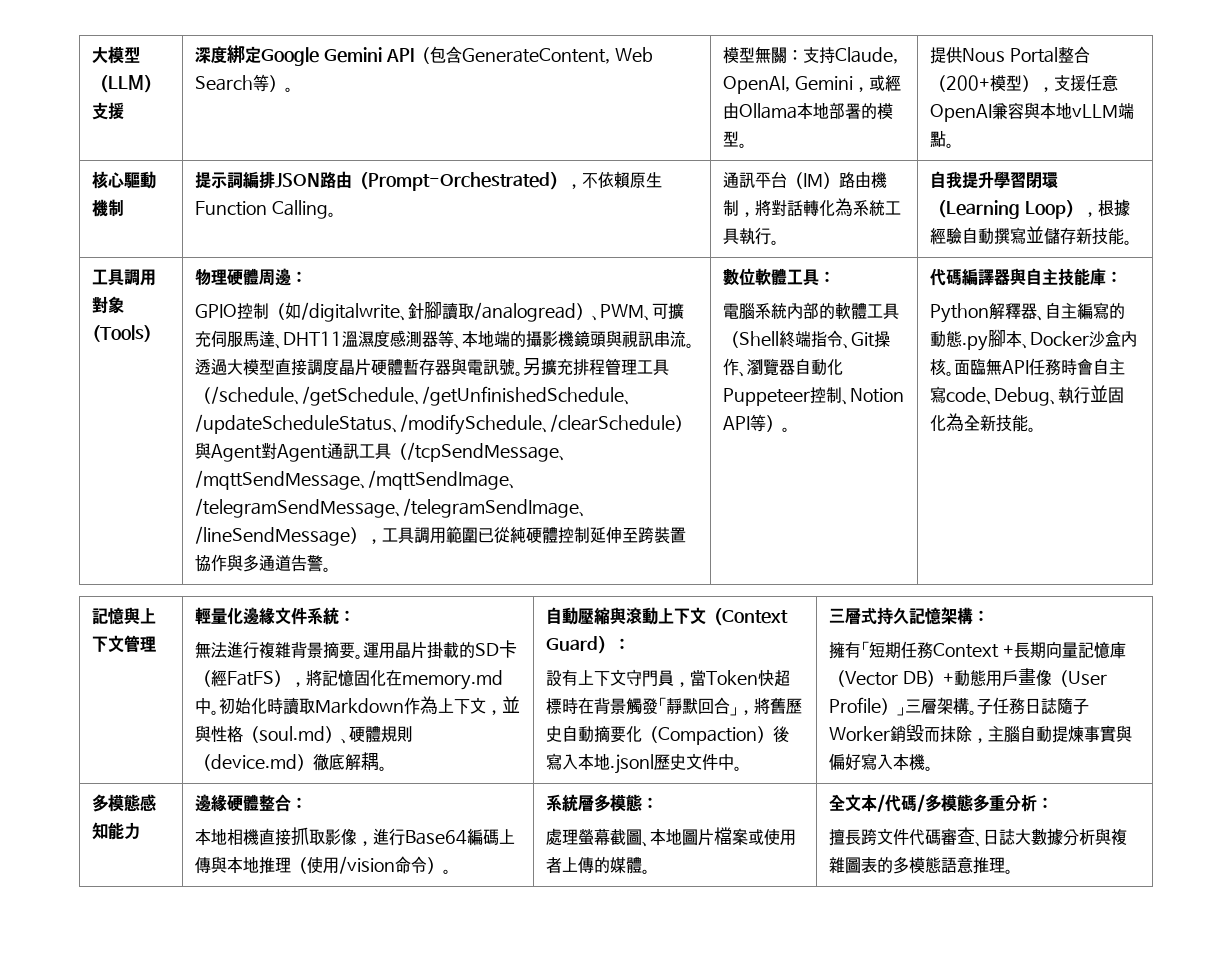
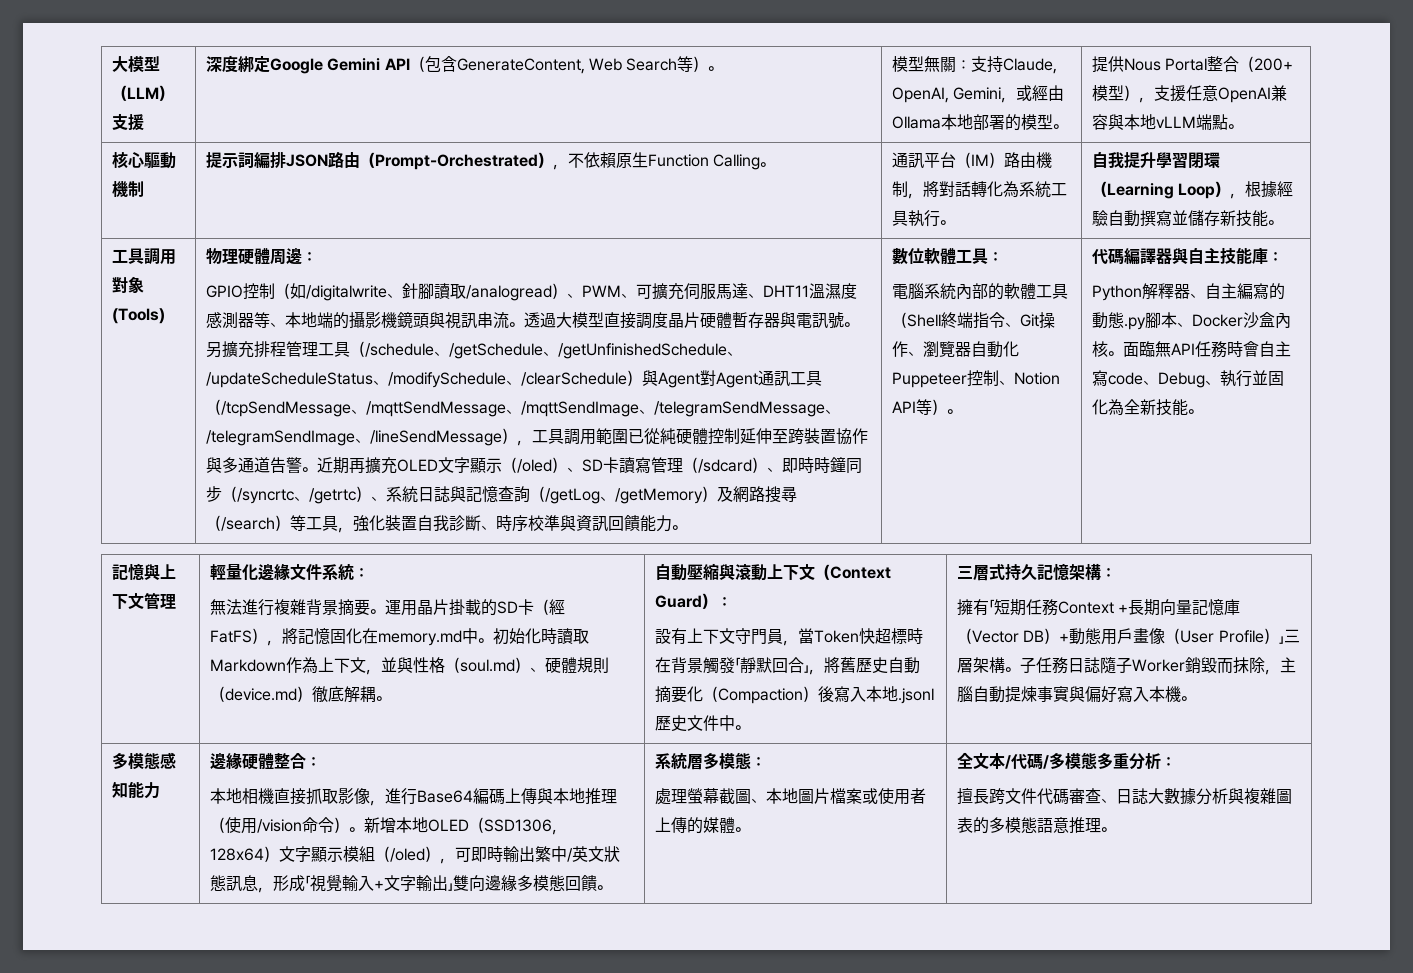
(332, 569) none -> [317,457,863,474] [206,486,798,504] [206,515,688,533] 近期再擴充OLED文字顯示（/oled）、SD卡讀寫管理（/sdcard）、即時時鐘同步（/syncrtc、/getrtc）、系統日誌與記憶查詢（/getLog、/getMemory）及網路搜尋（/search）等工具，強化裝置自我診斷、時序校準與資訊回饋能力。
(452, 871) none -> [364,817,568,835] [210,846,621,864] [210,875,613,893] 新增本地OLED（SSD1306，128x64）文字顯示模組（/oled），可即時輸出繁中/英文狀態訊息，形成「視覺輸入+文字輸出」雙向邊緣多模態回饋。

